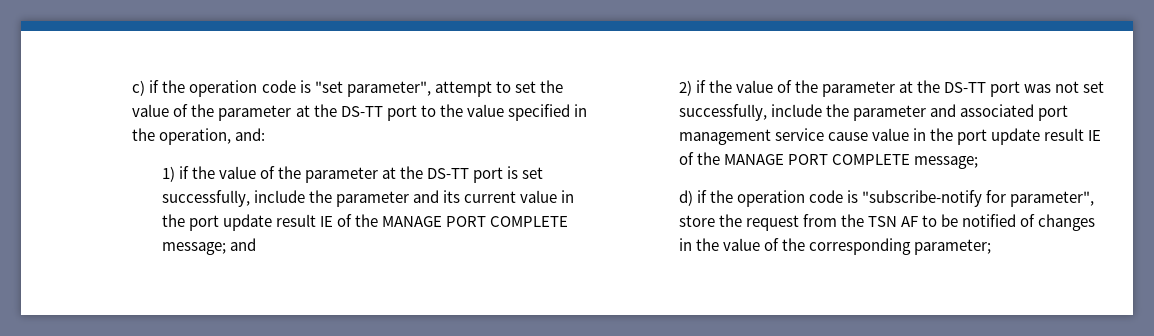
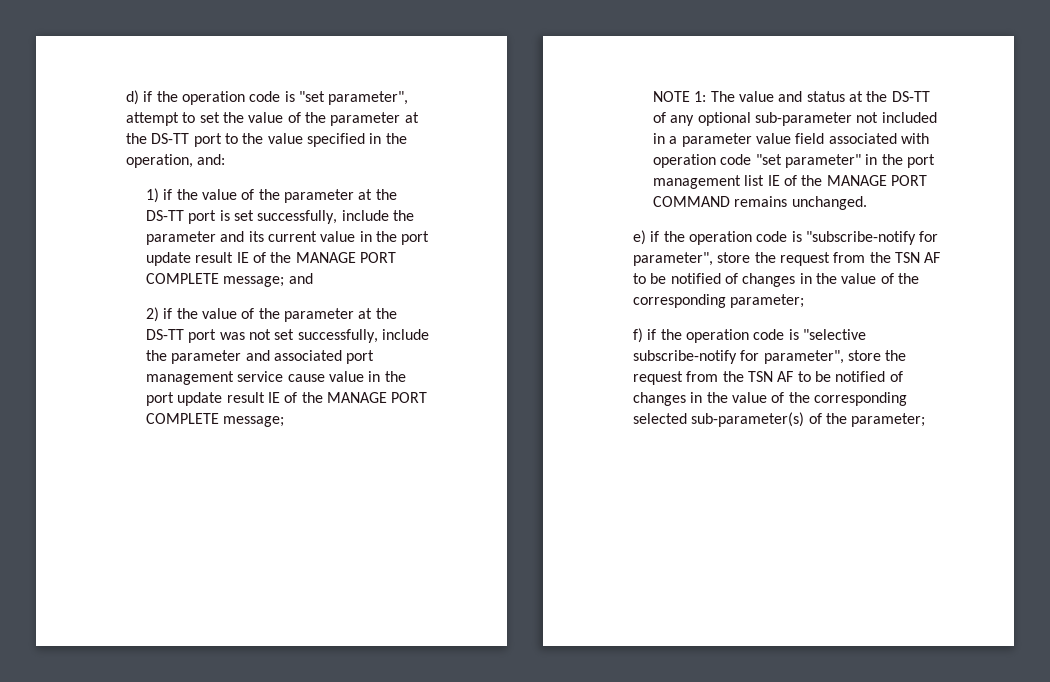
[132,80,146,96] c) -> [126,90,140,105] d)
[678,190,693,206] d) -> [653,91,930,102] [653,112,937,126] [653,133,930,147] [653,154,936,168] [653,175,928,189] [653,196,867,210] [633,230,647,245] NOTE 1: The value and status at the DS-TT of any optional sub-parameter not included in a parameter value field associated with operation code "set parameter" in the port management list IE of the MANAGE PORT COMMAND remains unchanged. // e)
(991, 247) none -> [633,328,866,343] [633,350,907,364] [633,371,903,385] [633,392,907,406] [633,412,926,427] // f) if the operation code is "selective subscribe-notify for parameter", store the request from the TSN AF to be notified of changes in the value of the corresponding selected sub-parameter(s) of the parameter;

